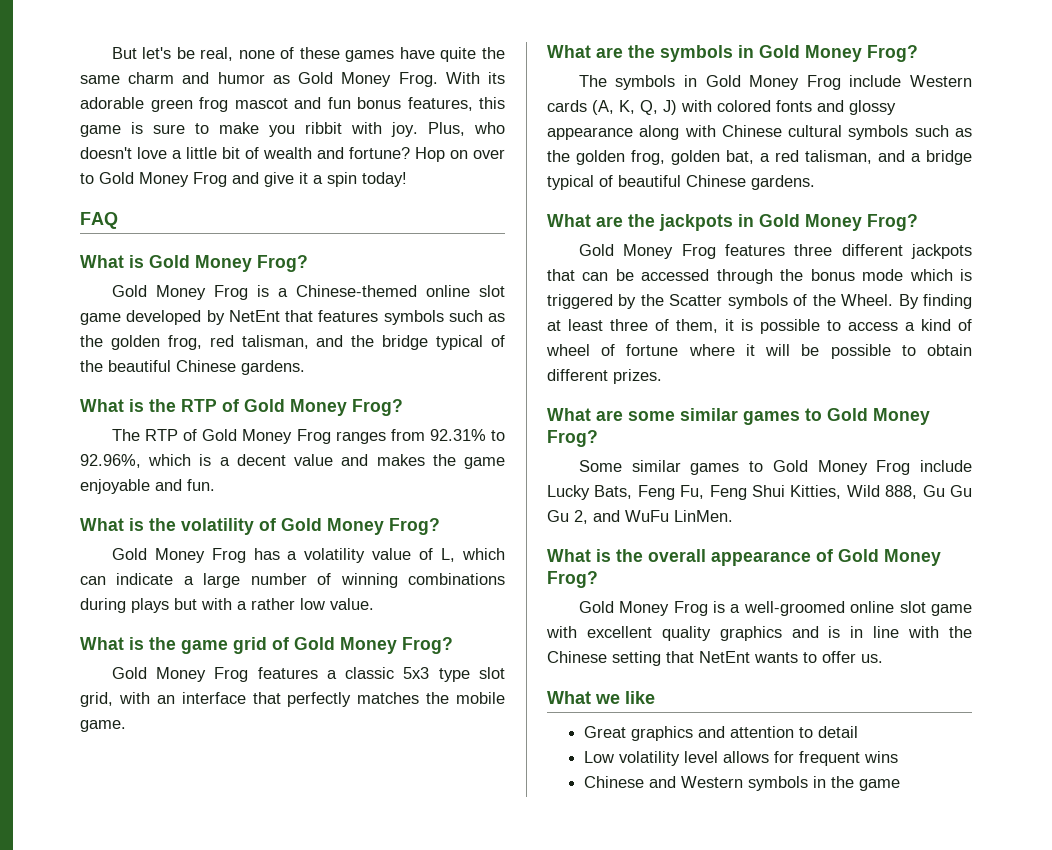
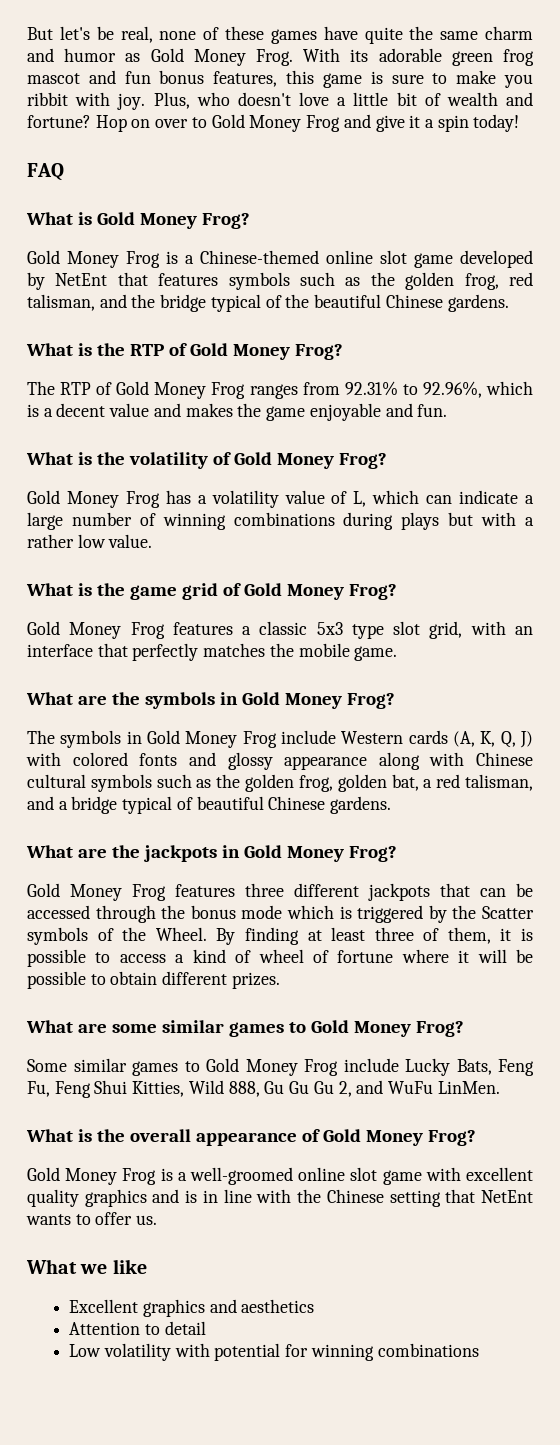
[584,726,795,741] Great graphics and attention -> [69,1299,315,1317] [69,1322,141,1335] Excellent graphics and aesthetics // Attention
[684,751,899,766] [584,776,901,791] level allows for frequent wins // Chinese and Western symbols in the game -> [174,1343,479,1361] with potential for winning combinations

